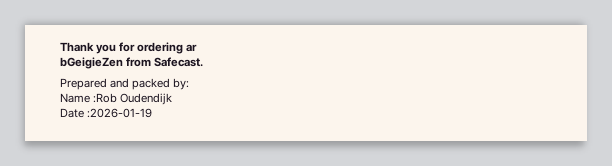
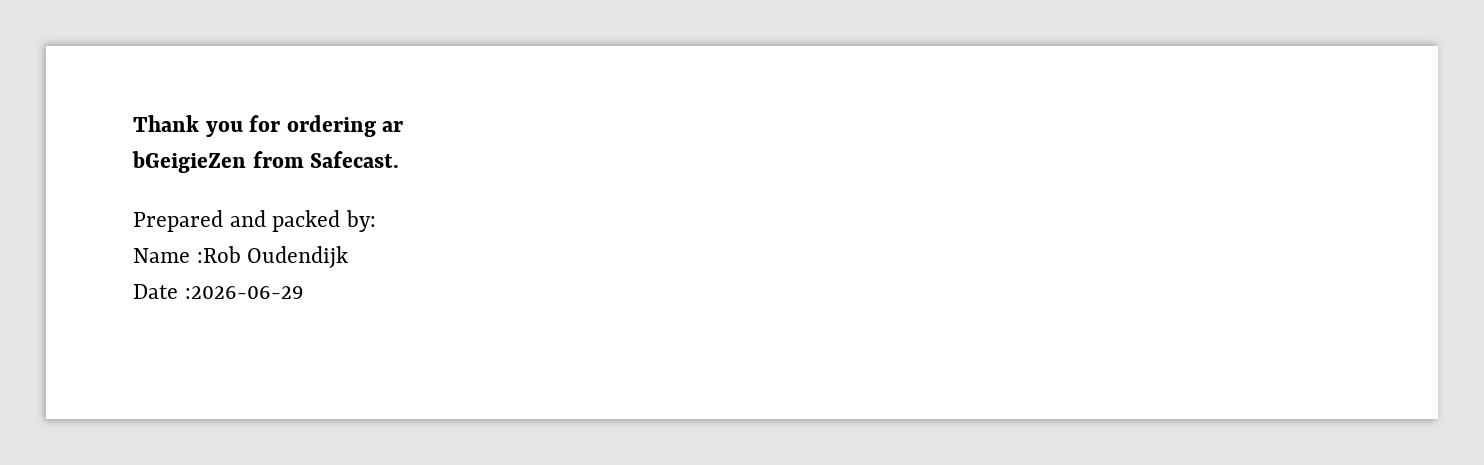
[87,108,153,118] :2026-01-19 -> [184,286,304,299] :2026-06-29

